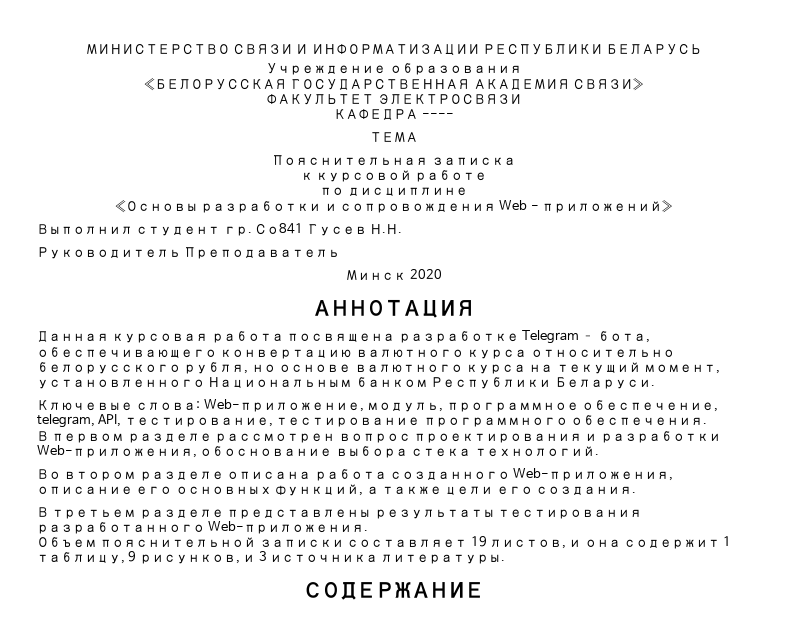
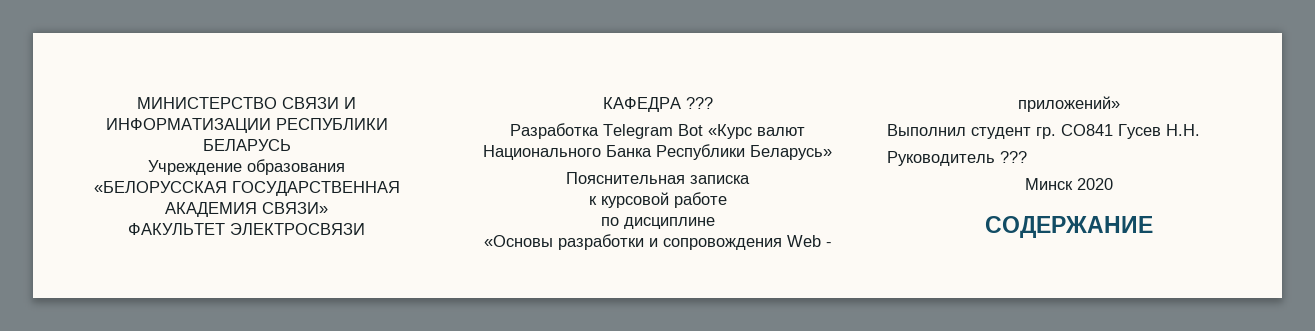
[421,113,454,118] [370,132,418,142] ---- // ТЕМА -> [685,97,713,109] [510,123,805,139] [483,144,832,160] ??? // Разработка Telegram Bot «Курс валют Национального Банка Республики Беларусь»
[255,223,304,235] Со841 -> [1061,124,1113,136] СО841
[184,247,341,259] Преподаватель -> [1000,151,1027,163] ???
[313,299,475,318] [37,330,650,344] [37,347,675,359] [37,362,720,374] [37,377,655,389] [37,399,718,412] [37,414,707,428] [37,431,721,443] [37,445,599,458] [37,468,674,481] [37,484,636,496] [37,507,642,519] [37,521,369,534] [37,536,732,549] [37,551,506,564] // АННОТАЦИЯ // Данная курсовая работа посвящена разработке Telegram – бота, обеспечивающего конвертацию валютного курса относительно белорусского рубля, но основе валютного курса на текущий момент, установленного Национальным банком Республики Беларуси. // Ключевые слова: Web-приложение, модуль, программное обеспечение, telegram, API, тестирование, тестирование программного обеспечения. // В первом разделе рассмотрен вопрос проектирования и разработки Web-приложения, обоснование выбора стека технологий. // Во втором разделе описана работа созданного Web-приложения, описание его основных функций, а также цели его создания. // В третьем разделе представлены результаты тестирования разработанного Web-приложения. // Объем пояснительной записки составляет 19 листов, и она содержит 1 таблицу, 9 рисунков, и 3 источника литературы. -> (1113, 184) none

